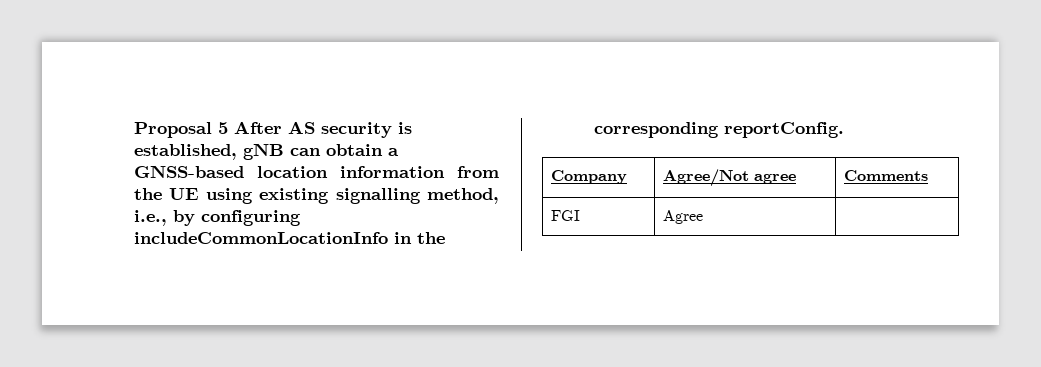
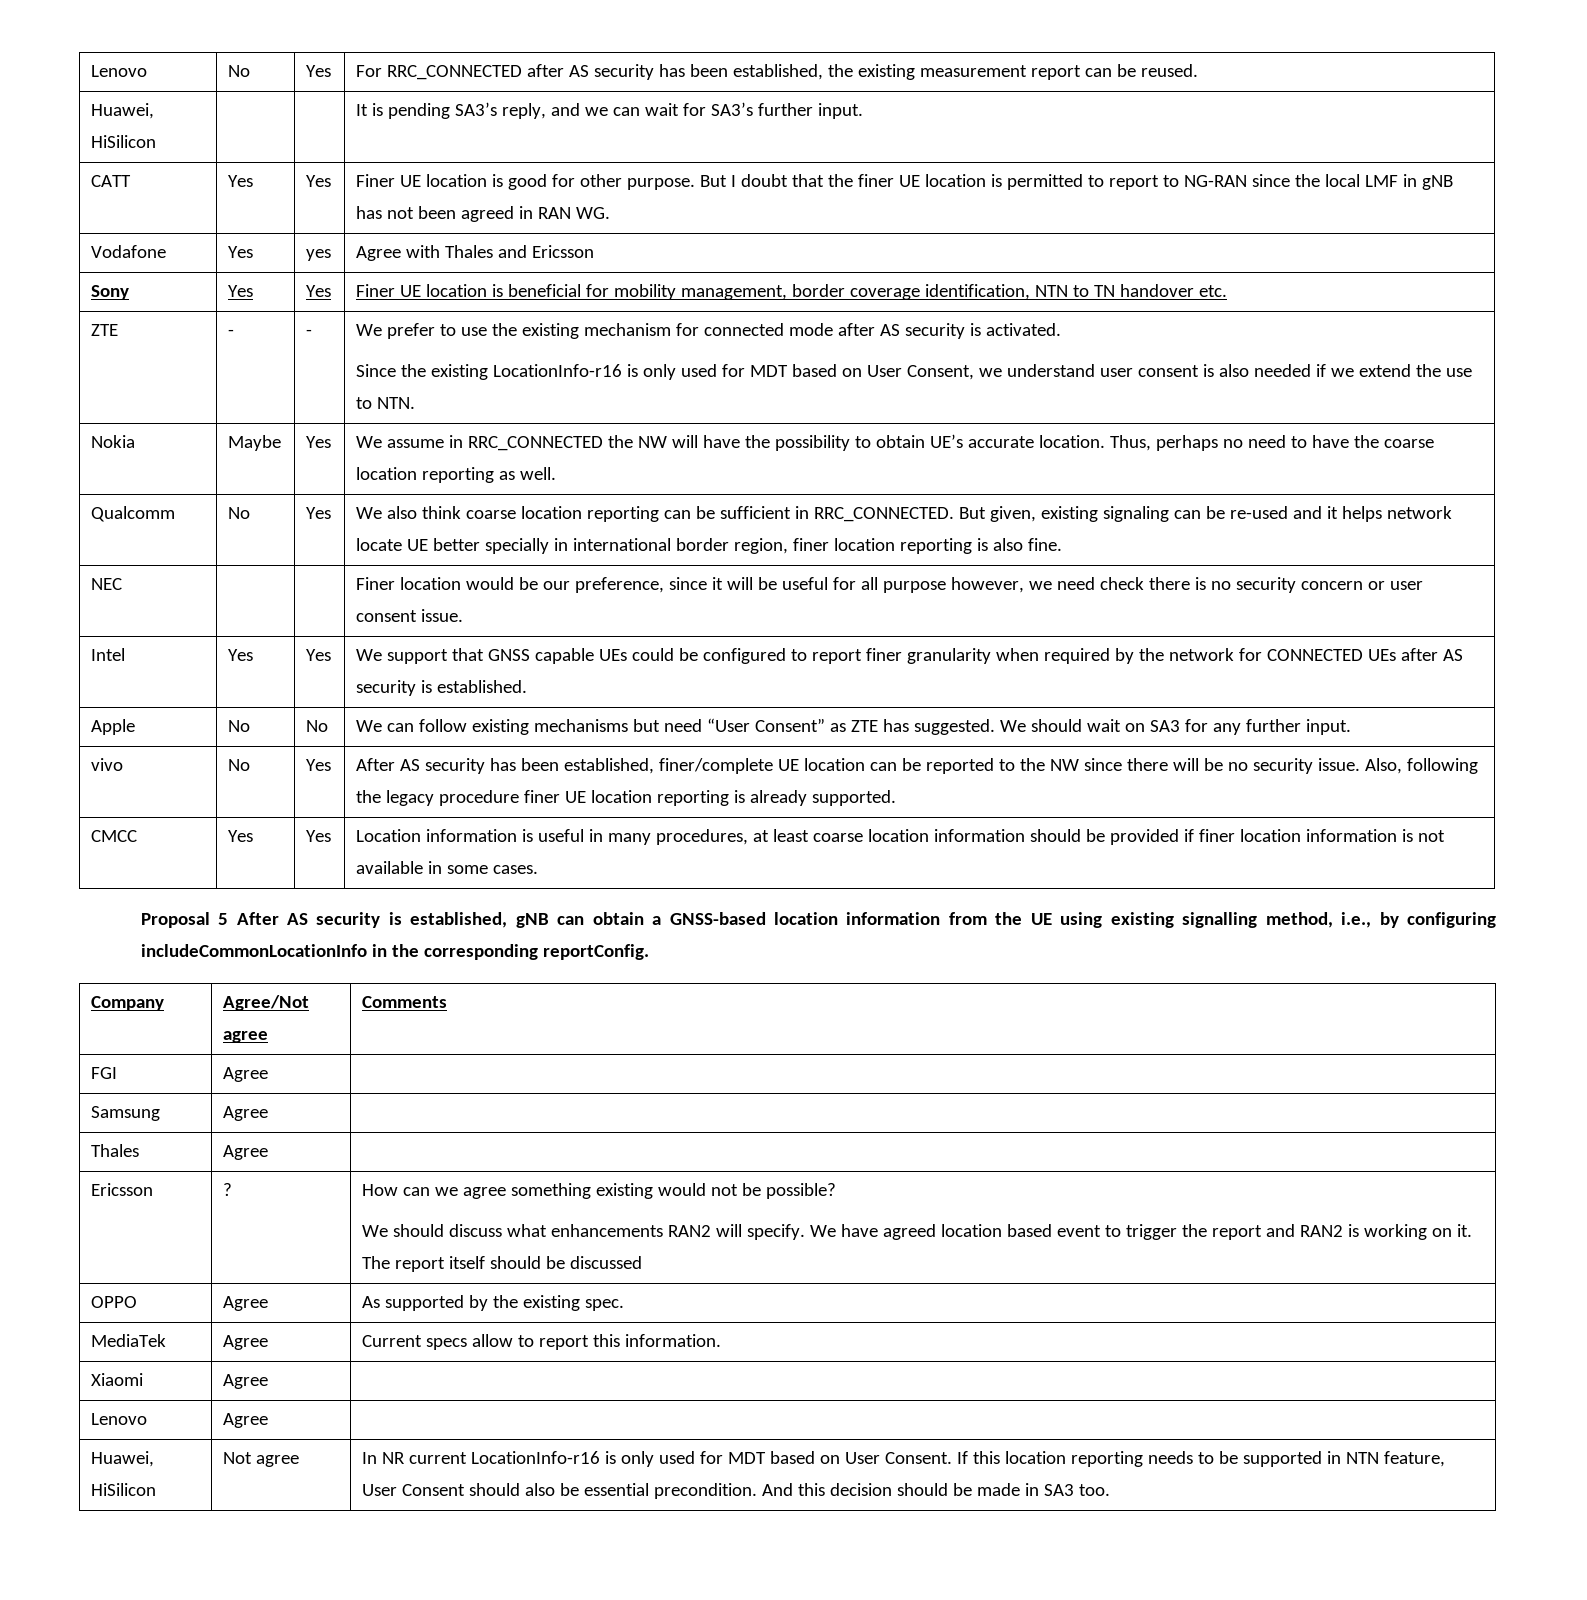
(133, 130) none -> [91,65,148,77] [228,65,251,77] [306,65,332,77] [356,64,1199,80] [91,103,155,119] [91,135,157,148] [356,102,864,119] [91,175,132,187] [228,175,254,187] [306,175,332,187] [356,174,1454,190] [356,206,611,222] [91,245,167,258] [228,246,254,258] [306,249,332,261] [356,245,595,261] [91,285,130,300] [228,285,254,297] [306,285,332,297] [356,284,1228,300] [91,324,119,336] [228,329,235,336] [306,329,313,336] [356,323,1062,339] [356,364,1473,380] [356,397,416,409] [91,435,136,448] [228,435,282,451] [306,436,332,448] [356,434,1435,451] [356,467,557,483] [91,506,176,522] [228,507,251,519] [306,507,332,519] [356,506,1453,522] [356,538,1063,554] [91,578,123,590] [356,577,1424,593] [356,609,464,622] [91,648,126,661] [228,649,254,661] [306,649,332,661] [356,648,1464,664] [356,680,528,696] [91,719,136,735] [228,720,251,732] [306,720,329,732] [356,718,1352,735] [91,758,124,771] [228,759,251,771] [306,759,332,771] [356,758,1479,774] [356,790,897,806] [91,830,138,842] [228,830,254,842] [306,830,332,842] [356,829,1446,845] [356,861,539,874] Lenovo | No | Yes | For RRC_CONNECTED after AS security has been established, the existing measurement report can be reused. // Huawei, HiSilicon | | | It is pending SA3’s reply, and we can wait for SA3’s further input. // CATT | Yes | Yes | Finer UE location is good for other purpose. But I doubt that the finer UE location is permitted to report to NG-RAN since the local LMF in gNB has not been agreed in RAN WG. // Vodafone | Yes | yes | Agree with Thales and Ericsson // Sony | Yes | Yes | Finer UE location is beneficial for mobility management, border coverage identification, NTN to TN handover etc. // ZTE | - | - | We prefer to use the existing mechanism for connected mode after AS security is activated. // Since the existing LocationInfo-r16 is only used for MDT based on User Consent, we understand user consent is also needed if we extend the use to NTN. // Nokia | Maybe | Yes | We assume in RRC_CONNECTED the NW will have the possibility to obtain UE’s accurate location. Thus, perhaps no need to have the coarse location reporting as well. // Qualcomm | No | Yes | We also think coarse location reporting can be sufficient in RRC_CONNECTED. But given, existing signaling can be re-used and it helps network locate UE better specially in international border region, finer location reporting is also fine. // NEC | | | Finer location would be our preference, since it will be useful for all purpose however, we need check there is no security concern or user consent issue. // Intel | Yes | Yes | We support that GNSS capable UEs could be configured to report finer granularity when required by the network for CONNECTED UEs after AS security is established. // Apple | No | No | We can follow existing mechanisms but need “User Consent” as ZTE has suggested. We should wait on SA3 for any further input. // vivo | No | Yes | After AS security has been established, finer/complete UE location can be reported to the NW since there will be no security issue. Also, following the legacy procedure finer UE location reporting is already supported. // CMCC | Yes | Yes | Location information is useful in many procedures, at least coarse location information should be provided if finer location information is not available in some cases. //
(703, 217) none -> [91,1106,161,1121] [223,1106,269,1121] [91,1144,140,1157] [223,1145,269,1160] [91,1183,154,1196] [223,1183,233,1196] [362,1183,837,1199] [362,1224,1473,1240] [362,1256,643,1272] [91,1296,138,1308] [223,1296,269,1311] [362,1295,625,1311] [91,1334,167,1347] [223,1335,269,1350] [362,1334,722,1350] [91,1373,144,1386] [223,1374,269,1389] [91,1413,148,1425] [223,1413,269,1428] [91,1451,155,1467] [91,1483,157,1496] [223,1452,300,1467] [362,1451,1446,1467] [362,1483,1111,1499] // Samsung | Agree | // Thales | Agree | // Ericsson | ? | How can we agree something existing would not be possible? // We should discuss what enhancements RAN2 will specify. We have agreed location based event to trigger the report and RAN2 is working on it. The report itself should be discussed // OPPO | Agree | As supported by the existing spec. // MediaTek | Agree | Current specs allow to report this information. // Xiaomi | Agree | // Lenovo | Agree | // Huawei, HiSilicon | Not agree | In NR current LocationInfo-r16 is only used for MDT based on User Consent. If this location reporting needs to be supported in NTN feature, User Consent should also be essential precondition. And this decision should be made in SA3 too.

